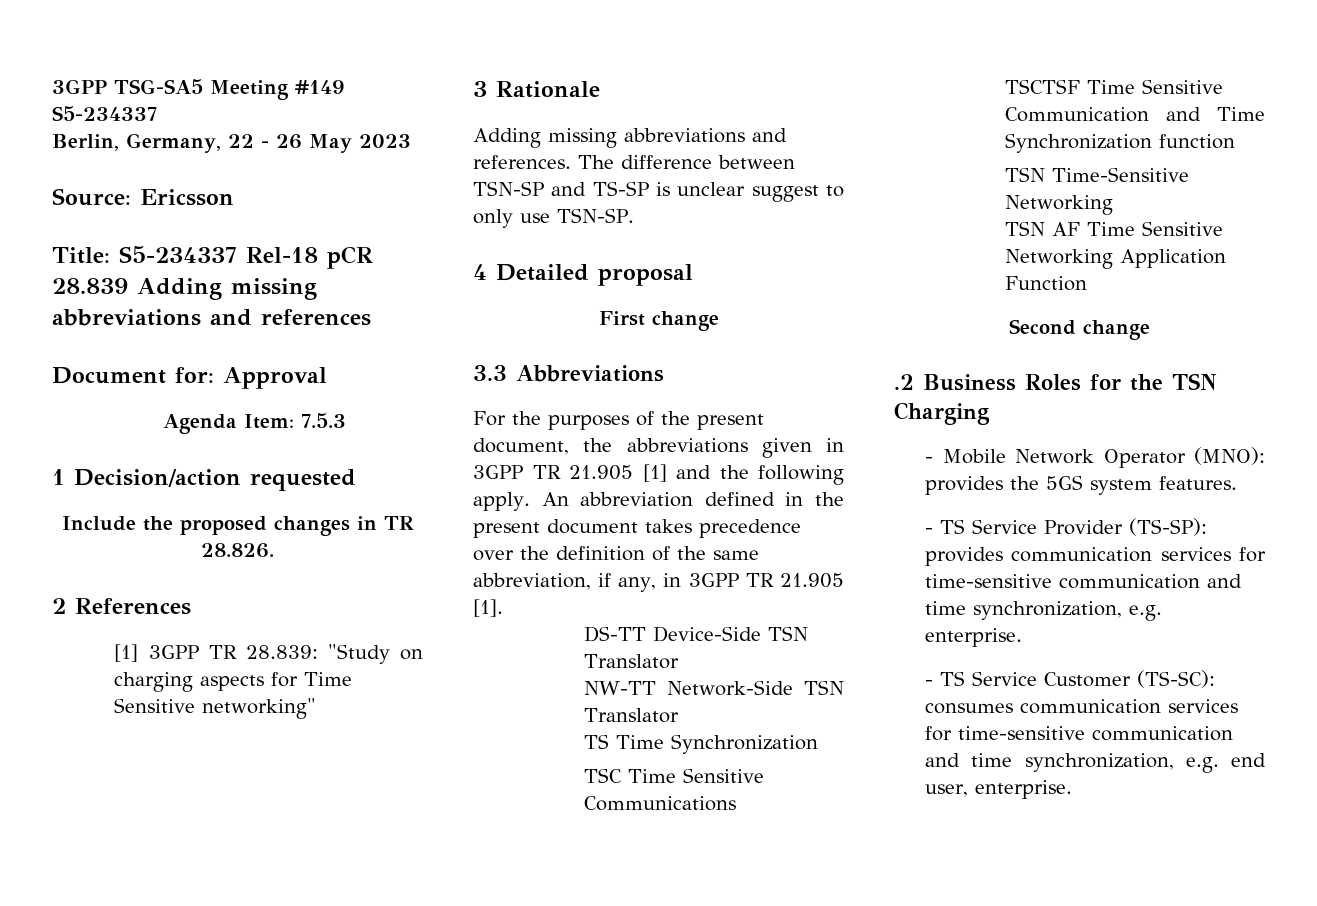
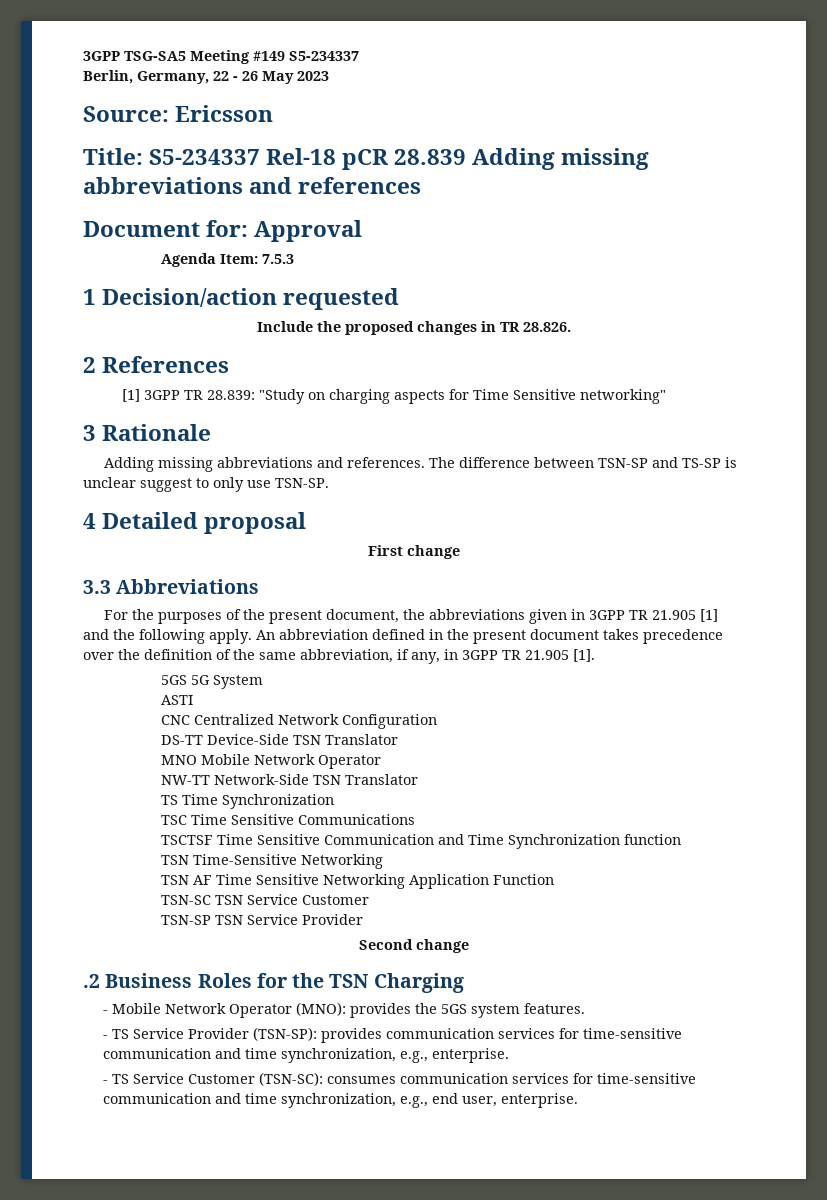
(503, 608) none -> [161,675,264,689] [161,695,194,705] [161,714,438,729] // 5GS 5G System // ASTI // CNC Centralized Network Configuration
(680, 661) none -> [161,754,382,769] // MNO Mobile Network Operator
(1088, 283) none -> [161,894,370,905] [161,914,364,925] // TSN-SC TSN Service Customer // TSN-SP TSN Service Provider
[1129,518,1208,536] (TS-SP): -> [252,1027,317,1041] (TSN-SP):
[1129,605,1163,621] e.g. -> [399,1051,428,1063] e.g.,
[1137,670,1216,688] (TS-SC): -> [258,1072,323,1086] (TSN-SC):
[1185,757,1219,773] e.g. -> [399,1096,428,1108] e.g.,

